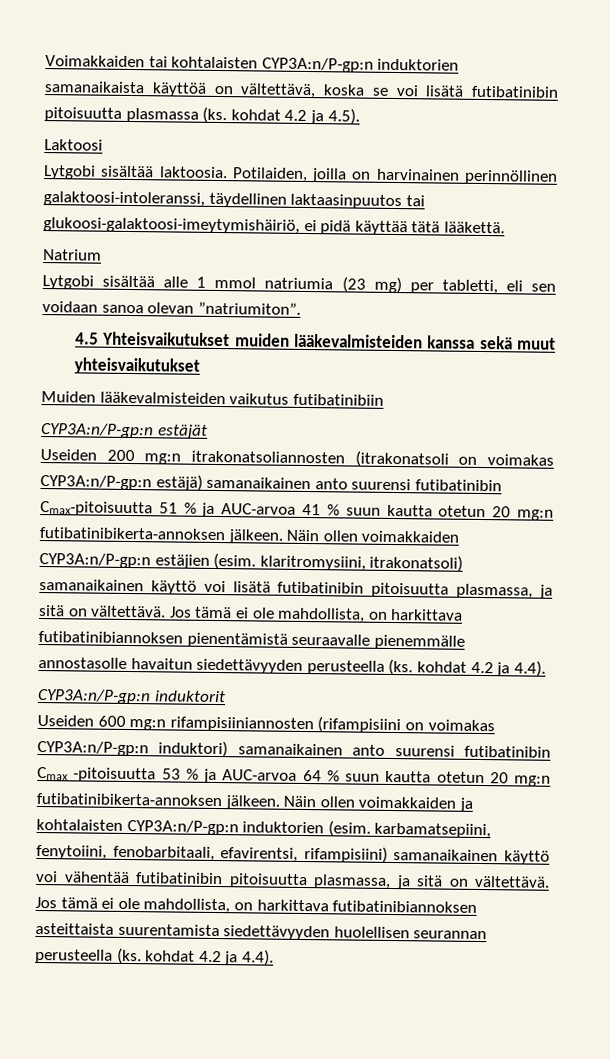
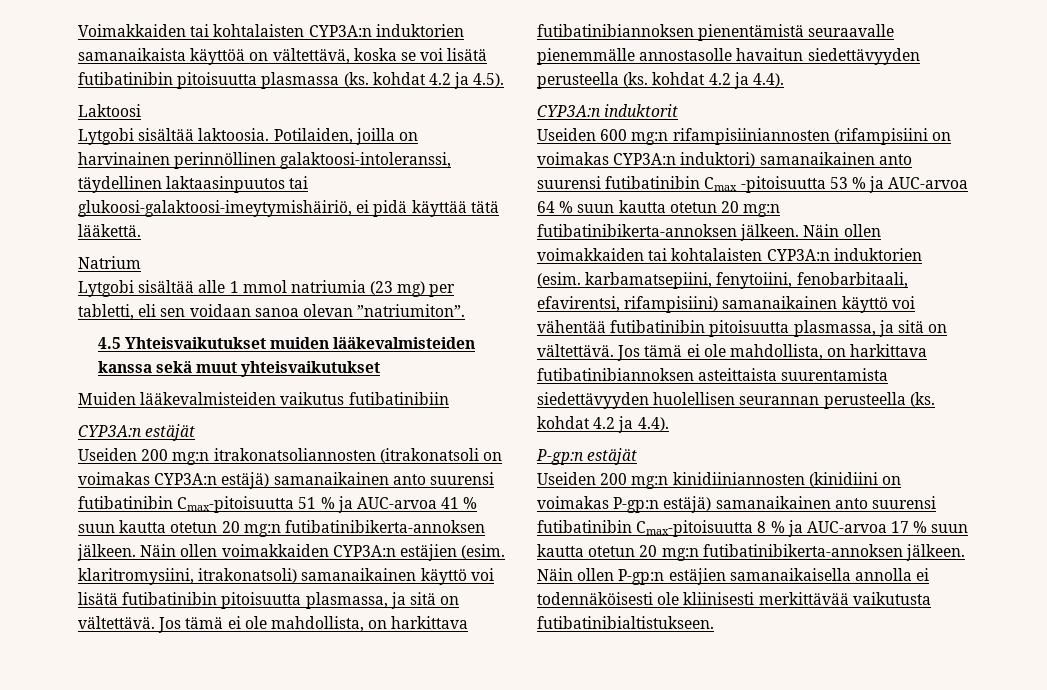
[261,57,374,73] CYP3A:n/P-gp:n -> [308,25,372,37] CYP3A:n
[41,423,154,439] CYP3A:n/P-gp:n -> [78,425,142,437] CYP3A:n
[40,474,152,491] CYP3A:n/P-gp:n -> [154,473,218,485] CYP3A:n
[39,552,151,569] CYP3A:n/P-gp:n -> [332,545,396,557] CYP3A:n
[38,688,151,705] CYP3A:n/P-gp:n -> [537,105,601,117] CYP3A:n
[37,740,149,757] CYP3A:n/P-gp:n -> [613,153,677,165] CYP3A:n
[458,797,473,812] [36,818,239,836] ja kohtalaisten CYP3A:n/P-gp:n -> [648,248,830,261] tai kohtalaisten CYP3A:n
(274, 957) none -> [536,448,638,465] [537,472,901,489] [537,496,936,513] [537,520,969,537] [537,544,965,561] [537,568,930,585] [537,592,931,605] [537,616,714,629] // P-gp:n estäjät // Useiden 200 mg:n kinidiiniannosten (kinidiini on voimakas P-gp:n estäjä) samanaikainen anto suurensi futibatinibin Cmax-pitoisuutta 8 % ja AUC-arvoa 17 % suun kautta otetun 20 mg:n futibatinibikerta-annoksen jälkeen. Näin ollen P-gp:n estäjien samanaikaisella annolla ei todennäköisesti ole kliinisesti merkittävää vaikutusta futibatinibialtistukseen.

